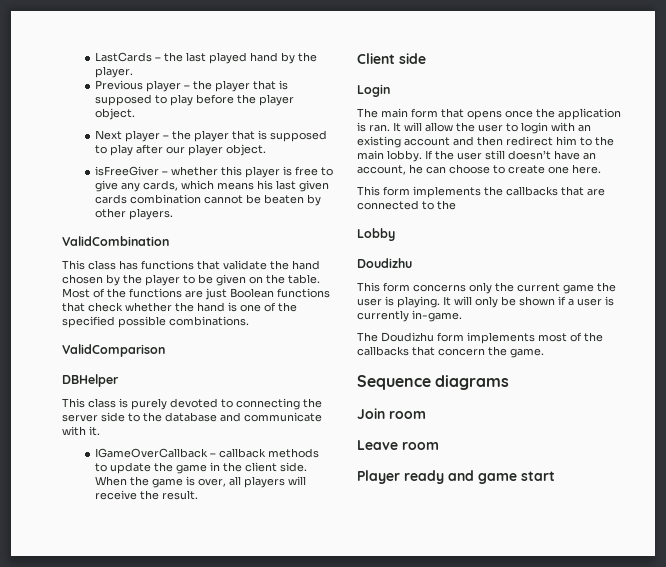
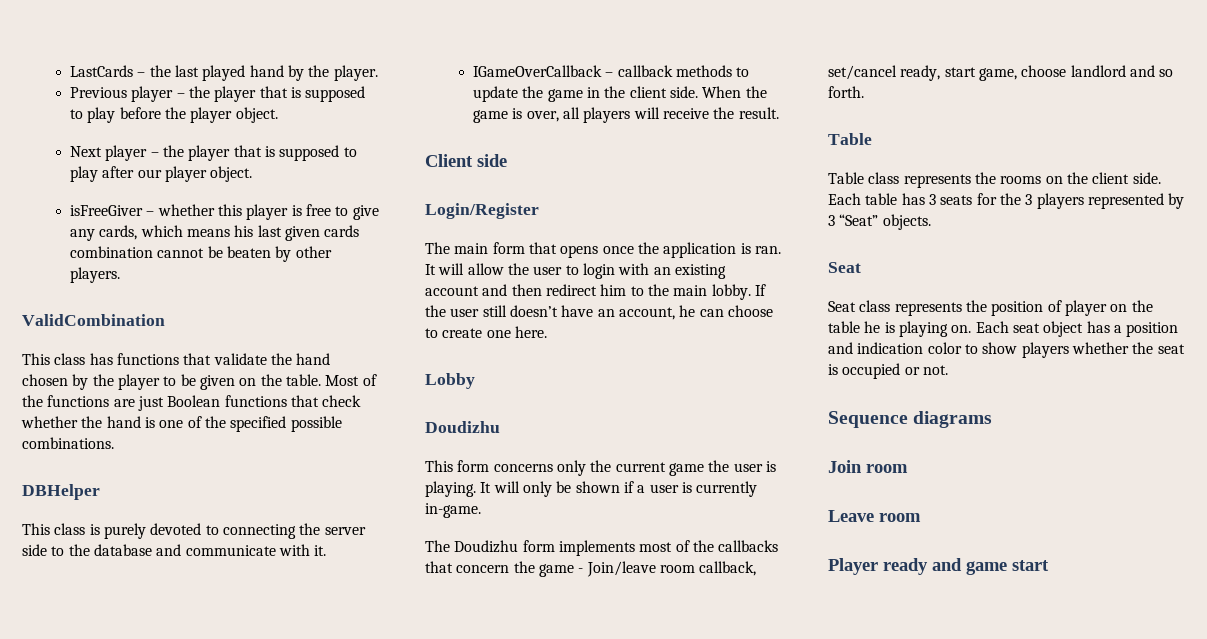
[62,344,165,357] // ValidComparison -> (114, 443) none
[357,84,390,97] Login -> [425,203,539,219] Login/Register
[357,186,605,198] [357,200,456,210] // This form implements the callbacks that are connected to the -> (547, 332) none
[510,348,544,358] game. -> [538,561,757,577] [828,65,1174,81] [828,86,864,98] [828,133,872,145] [828,172,1161,188] [828,193,1185,209] [828,214,931,230] [828,262,861,273] [828,300,1153,316] [828,321,1179,337] [828,342,1185,358] [828,363,948,379] game - Join/leave room callback, set/cancel ready, start game, choose landlord and so forth. // Table // Table class represents the rooms on the client side. Each table has 3 seats for the 3 players represented by 3 “Seat” objects. // Seat // Seat class represents the position of player on the table he is playing on. Each seat object has a position and indication color to show players whether the seat is occupied or not.

